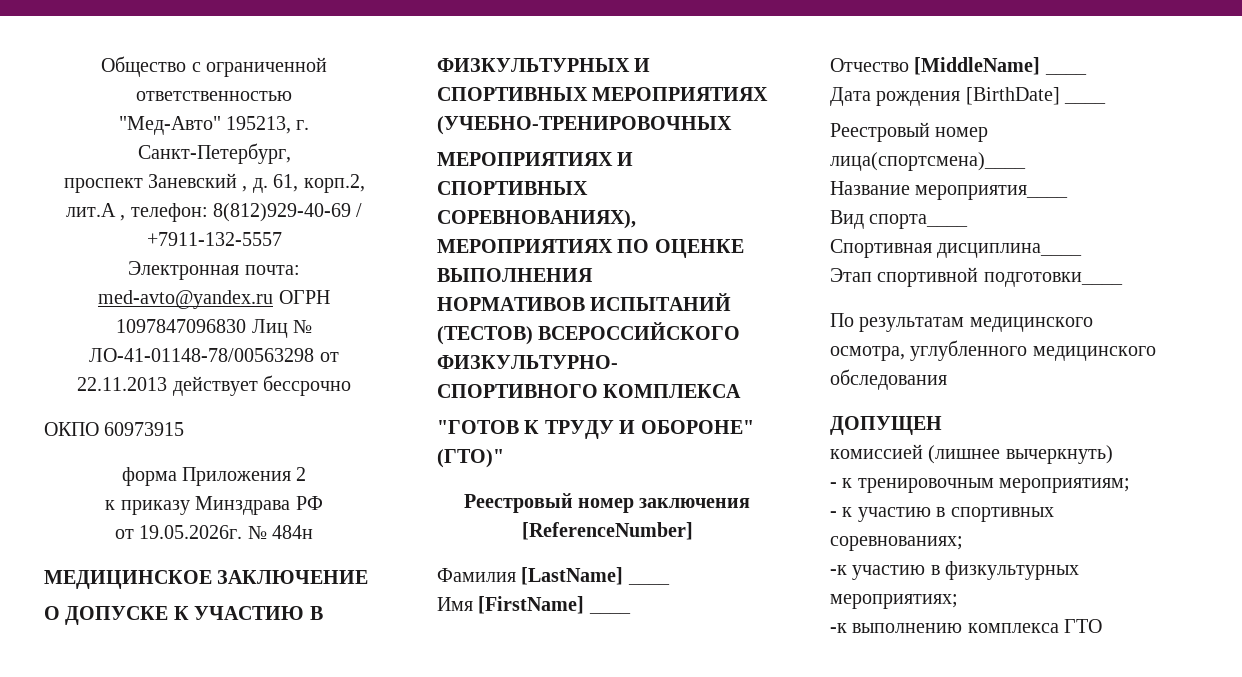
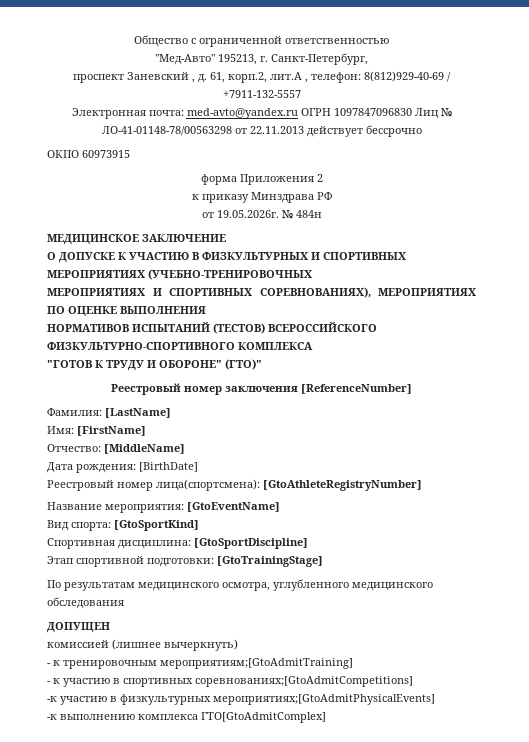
[437,568,516,582] Фамилия -> [47,408,102,416] Фамилия:
[627,582,670,585] [437,597,473,611] ____ // Имя -> [47,426,74,434] // Имя:
[588,611,631,614] [830,58,909,72] ____ // Отчество -> [47,444,101,452] // Отчество:
[1044,72,1087,75] ____ -> (185, 449) none
[876,91,961,106] рождения -> [76,464,136,473] рождения:
[1064,101,1107,104] [830,122,989,142] [830,152,1026,171] ____ // Реестровый номер лица(спортсмена)____ -> [47,479,422,491] // Реестровый номер лица(спортсмена): [GtoAthleteRegistryNumber]
[915,185,1069,200] мероприятия____ -> [105,502,280,513] мероприятия: [GtoEventName]
[869,214,969,229] спорта____ -> [71,520,199,531] спорта: [GtoSportKind]
[937,243,1083,258] дисциплина____ -> [118,538,308,549] дисциплина: [GtoSportDiscipline]
[983,272,1123,287] подготовки____ -> [147,556,323,567] подготовки: [GtoTrainingStage]
[999,478,1131,493] мероприятиям; -> [160,658,353,669] мероприятиям;[GtoAdmitTraining]
[830,536,963,551] соревнованиях; -> [195,676,413,687] соревнованиях;[GtoAdmitCompetitions]
[830,594,958,609] мероприятиях; -> [213,694,435,705] мероприятиях;[GtoAdmitPhysicalEvents]
[1064,619,1103,633] ГТО -> [201,712,326,723] ГТО[GtoAdmitComplex]

